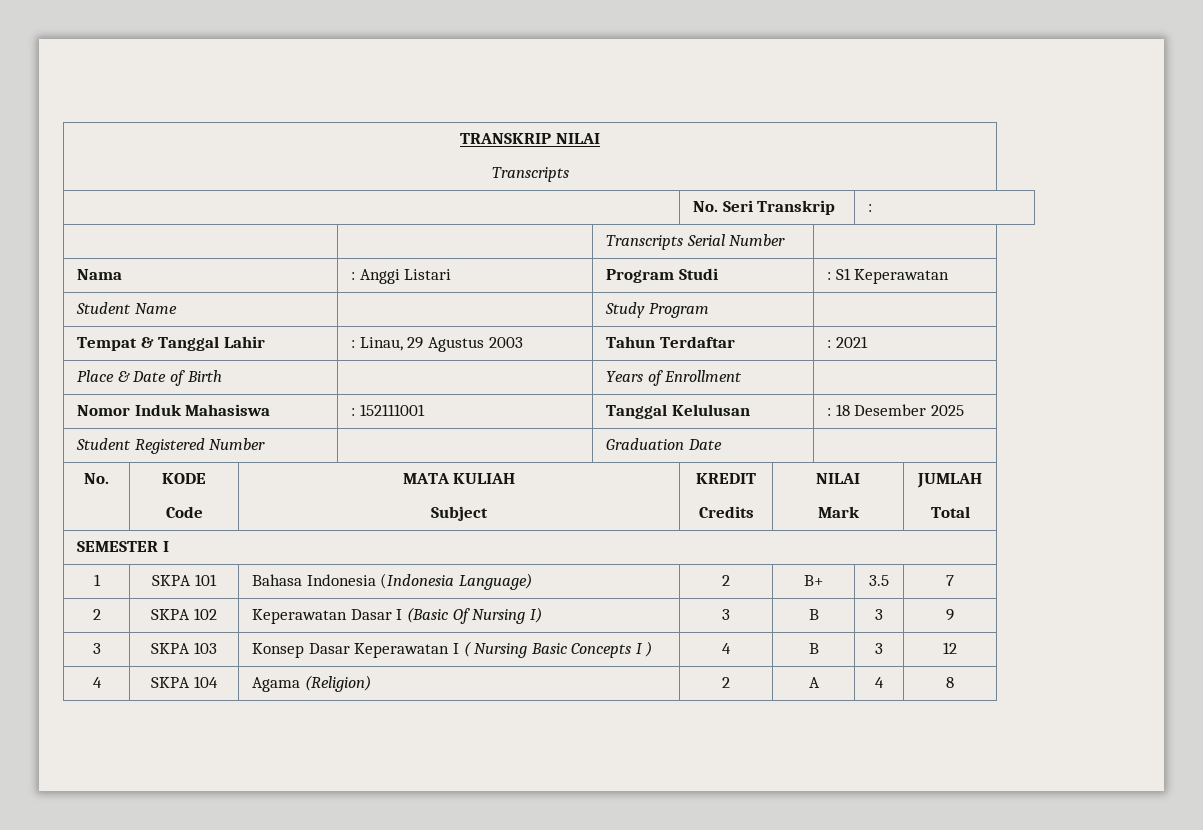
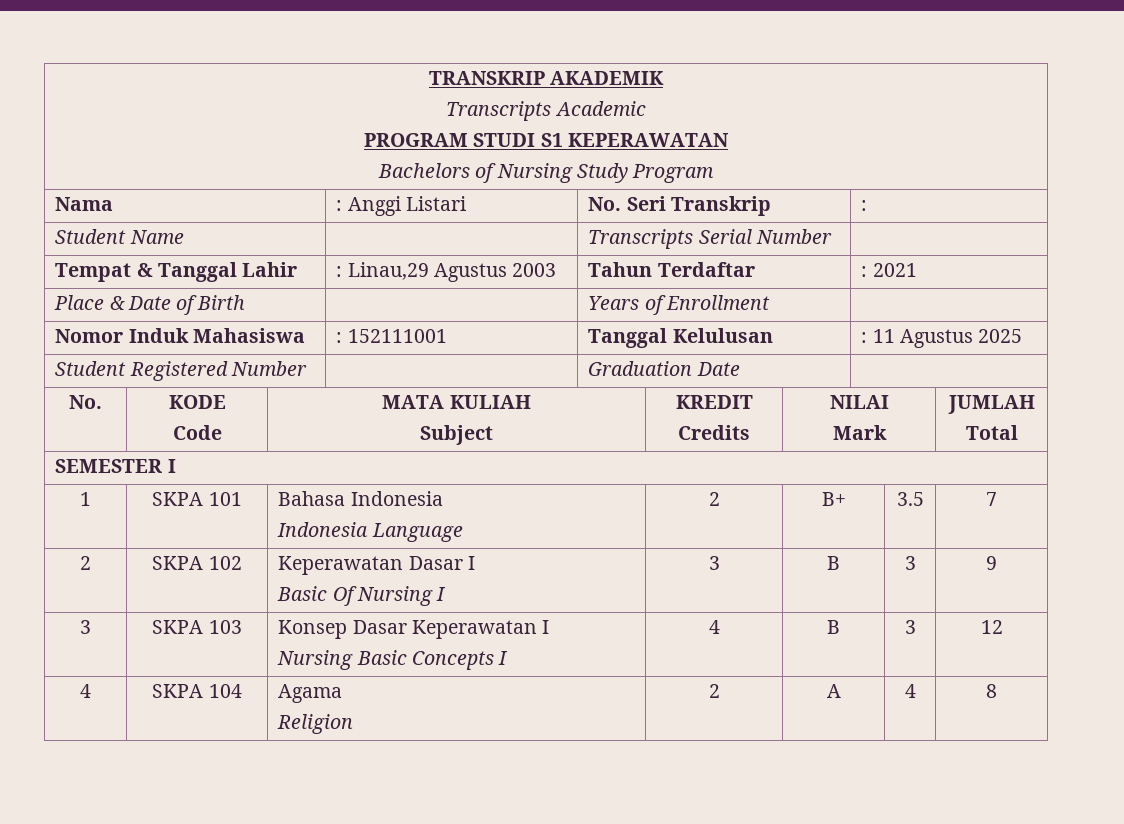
[555,133,600,144] [491,167,569,182] NILAI // Transcripts // -> [550,71,665,85] [446,101,646,121] [364,133,729,147] [377,163,715,183] [55,197,114,211] [336,196,466,216] AKADEMIK // Transcripts Academic // PROGRAM STUDI S1 KEPERAWATAN // Bachelors of Nursing Study Program // Nama | : Anggi Listari
(873, 208) none -> [55,229,184,244] Student Name
[77,269,123,280] [351,269,452,284] [606,268,718,283] [827,268,950,284] [76,302,177,314] [605,302,709,318] // Nama | : Anggi Listari | Program Studi | : S1 Keperawatan // Student Name | | Study Program | -> (832, 236) none
[359,337,424,351] Linau, 29 -> [347,262,429,280] Linau,29
[835,404,927,416] 18 Desember -> [872,329,973,348] 11 Agustus
[380,573,532,590] (Indonesia Language) -> [277,522,463,542] // Indonesia Language
[406,607,448,623] (Basic -> [277,586,328,601] // Basic
[529,607,542,623] I) -> [436,587,447,601] I
[463,641,471,657] ( -> (550, 627) //
[645,641,653,657] ) -> (509, 658) none
[304,675,371,692] (Religion) -> [277,714,354,734] // Religion

